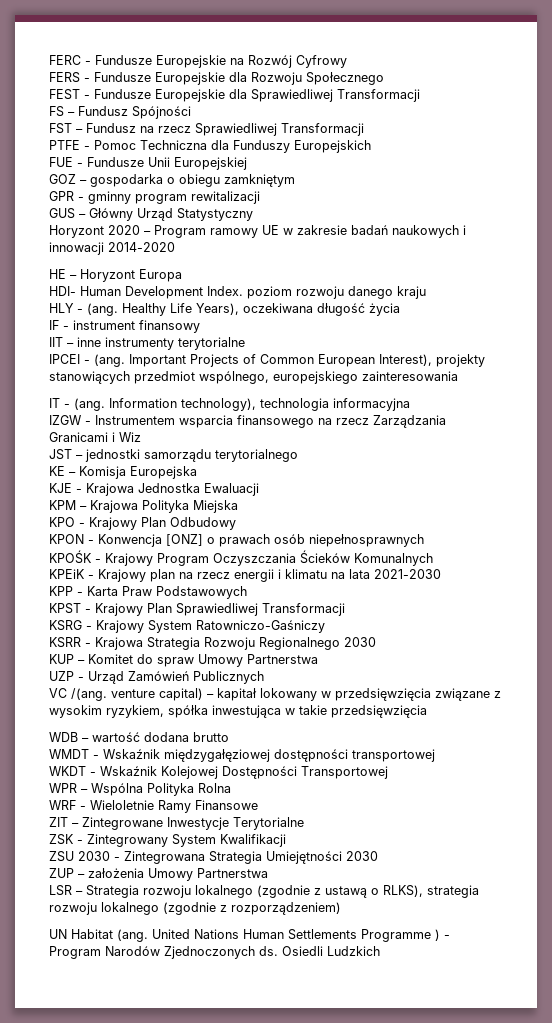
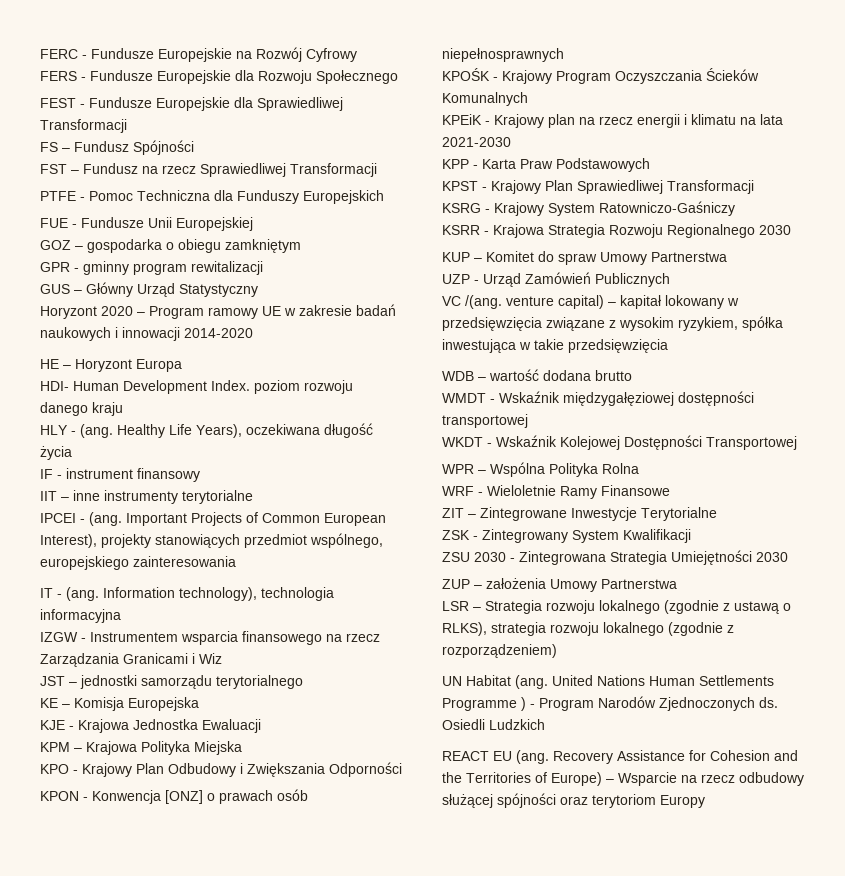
(236, 523) none -> [240,762,402,777] i Zwiększania Odporności
(380, 951) none -> [442,750,798,764] [442,772,804,786] [442,793,705,808] // REACT EU (ang. Recovery Assistance for Cohesion and the Territories of Europe) – Wsparcie na rzecz odbudowy służącej spójności oraz terytoriom Europy

